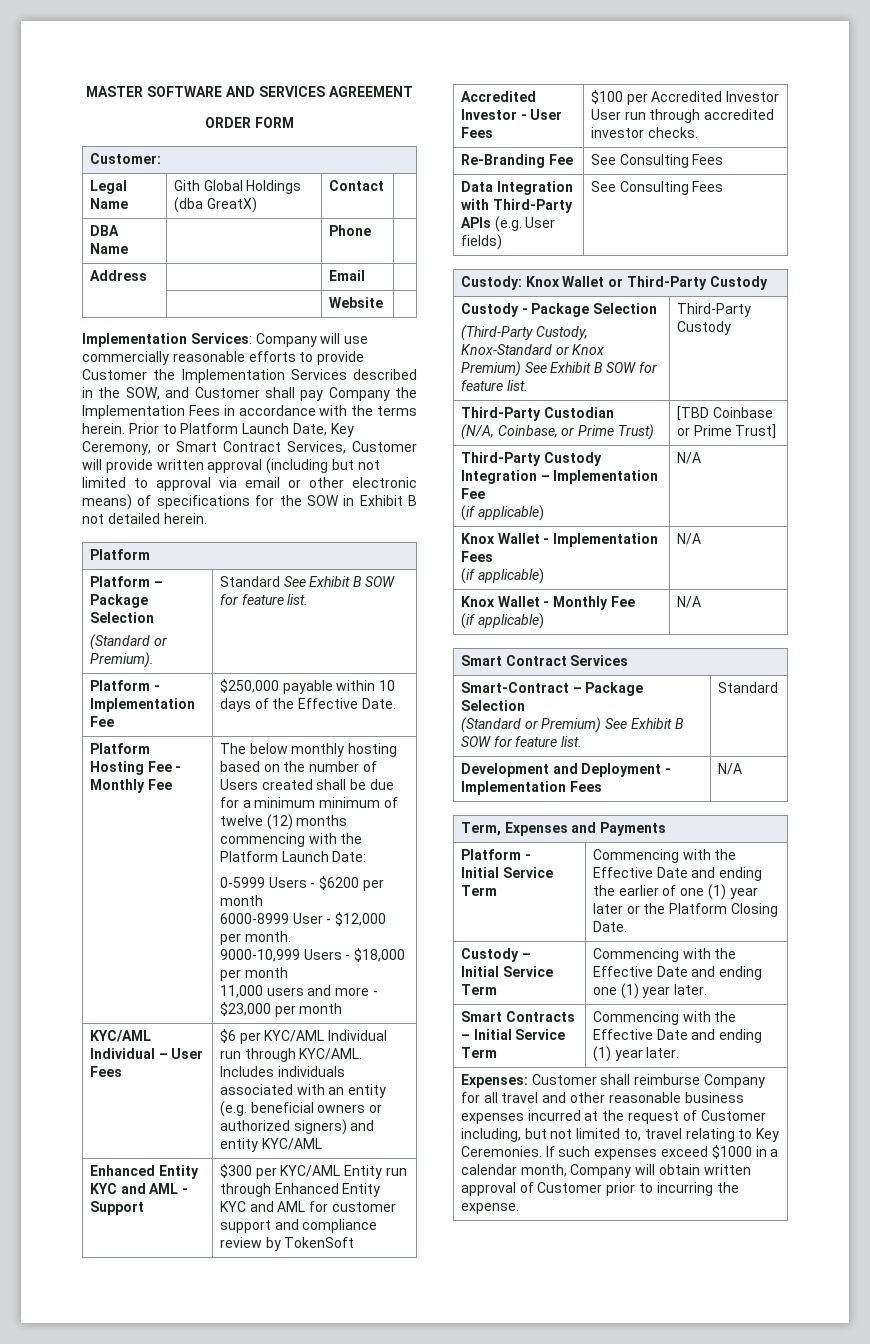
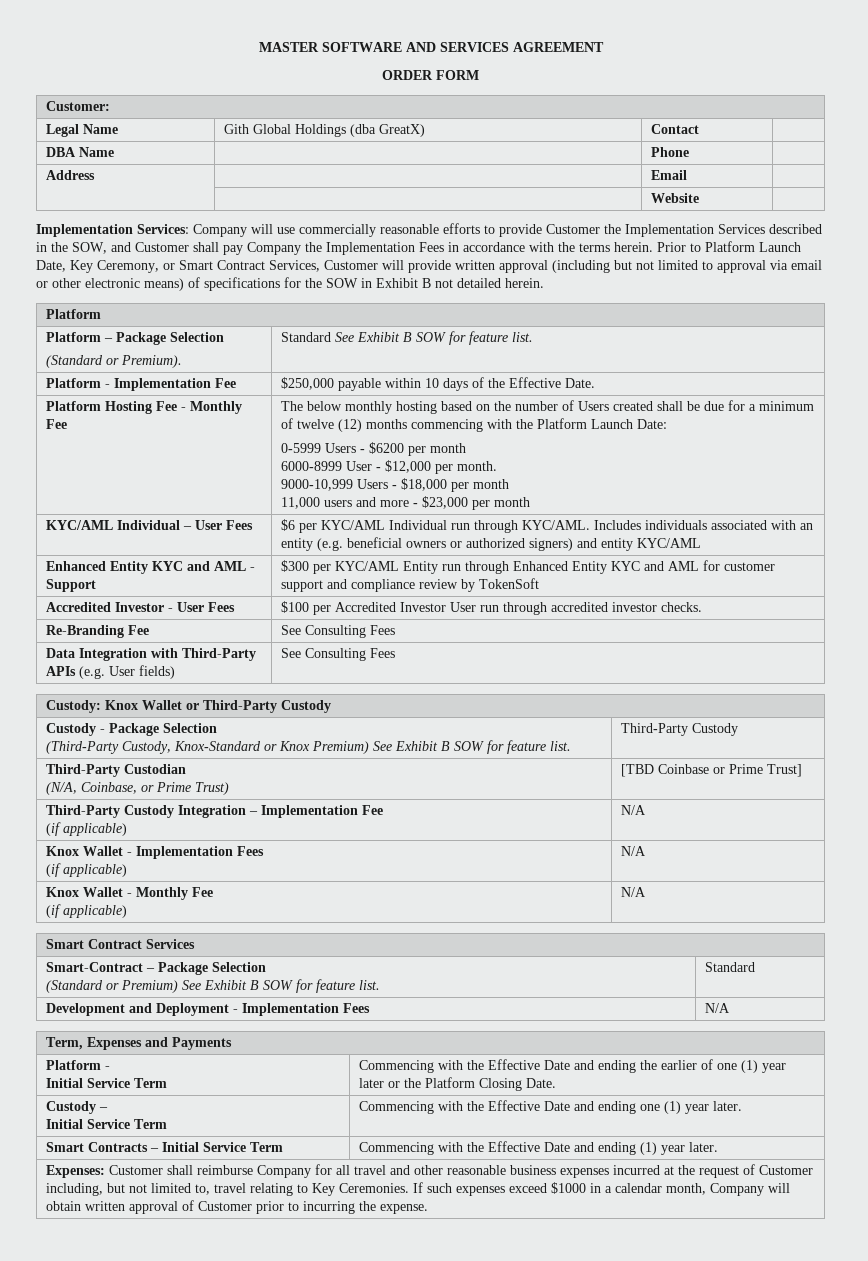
[319,797,381,808] minimum -> (815, 406) none

